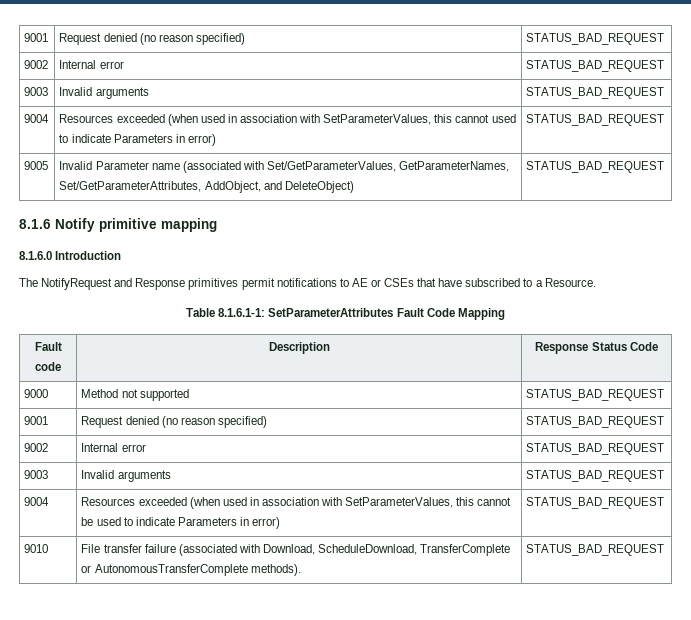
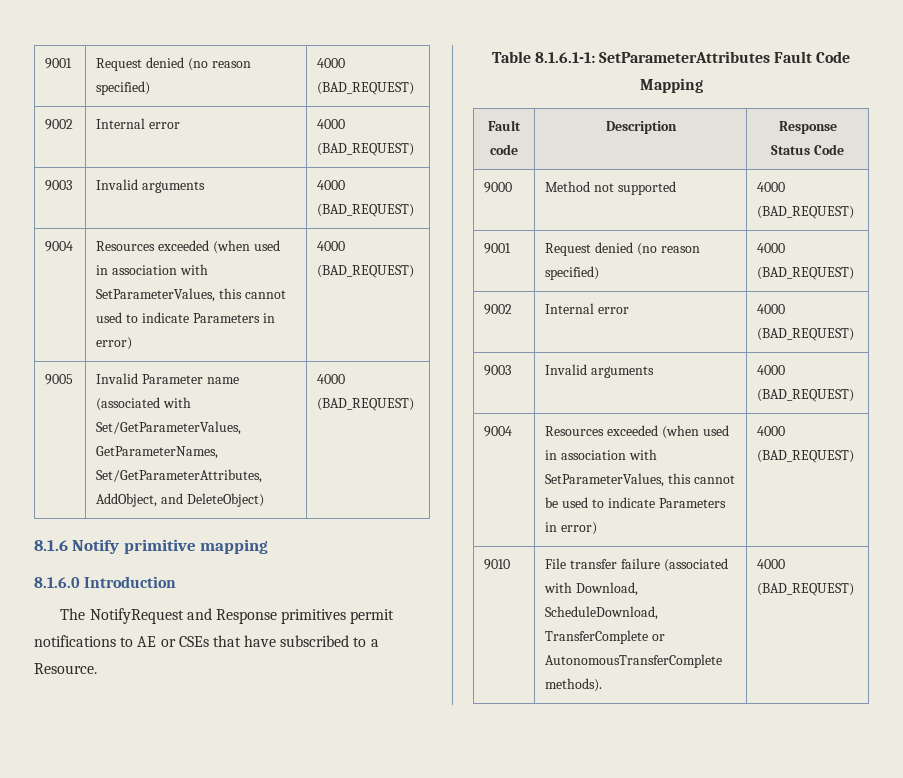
[24,33,49,42] [59,33,245,45] [526,33,665,45] [24,60,49,69] [59,60,124,69] [526,60,665,72] [24,87,49,96] [59,87,149,99] [526,87,665,99] 9001 | Request denied (no reason specified) | STATUS_BAD_REQUEST // 9002 | Internal error | STATUS_BAD_REQUEST // 9003 | Invalid arguments | STATUS_BAD_REQUEST -> [45,58,73,69] [96,57,251,71] [96,81,151,95] [317,58,346,68] [317,82,415,95] [45,119,74,130] [96,118,181,129] [317,119,346,129] [317,143,415,156] [45,180,73,191] [96,179,206,193] [317,180,346,190] [317,204,415,217] 9001 | Request denied (no reason specified) | 4000 (BAD_REQUEST) // 9002 | Internal error | 4000 (BAD_REQUEST) // 9003 | Invalid arguments | 4000 (BAD_REQUEST)
[526,114,665,126] STATUS_BAD_REQUEST -> [317,241,346,251] [317,265,415,278] 4000 (BAD_REQUEST)
[526,161,665,173] STATUS_BAD_REQUEST -> [317,374,346,384] [317,398,415,411] 4000 (BAD_REQUEST)
[526,389,665,401] [24,416,49,425] [81,416,267,428] [526,416,665,428] [24,443,49,452] [81,443,146,452] [526,443,665,455] [24,470,49,479] [81,470,171,482] [526,470,665,482] STATUS_BAD_REQUEST // 9001 | Request denied (no reason specified) | STATUS_BAD_REQUEST // 9002 | Internal error | STATUS_BAD_REQUEST // 9003 | Invalid arguments | STATUS_BAD_REQUEST -> [757,182,786,192] [757,206,855,219] [484,243,512,254] [545,242,700,256] [545,266,600,280] [757,243,786,253] [757,267,855,280] [484,304,513,315] [545,303,630,314] [757,304,786,314] [757,328,855,341] [484,365,512,376] [545,364,655,378] [757,365,786,375] [757,389,855,402] 4000 (BAD_REQUEST) // 9001 | Request denied (no reason specified) | 4000 (BAD_REQUEST) // 9002 | Internal error | 4000 (BAD_REQUEST) // 9003 | Invalid arguments | 4000 (BAD_REQUEST)
[526,497,665,509] STATUS_BAD_REQUEST -> [757,426,786,436] [757,450,855,463] 4000 (BAD_REQUEST)
[526,544,665,556] STATUS_BAD_REQUEST -> [757,559,786,569] [757,583,855,596] 4000 (BAD_REQUEST)

